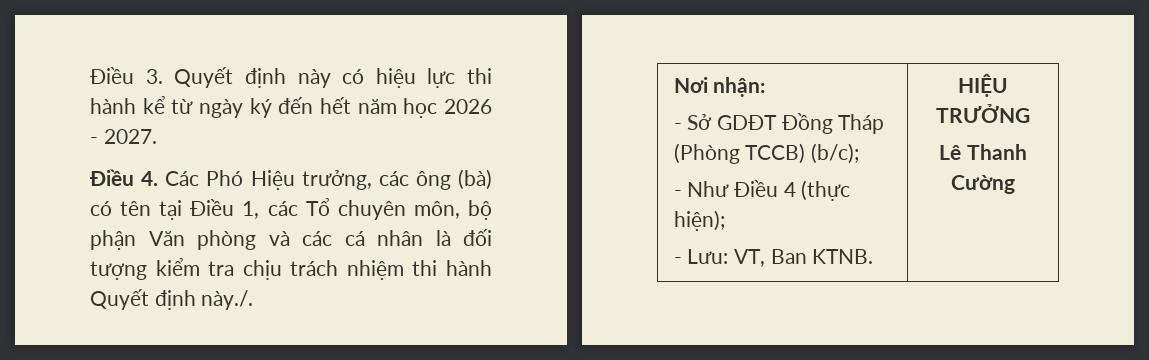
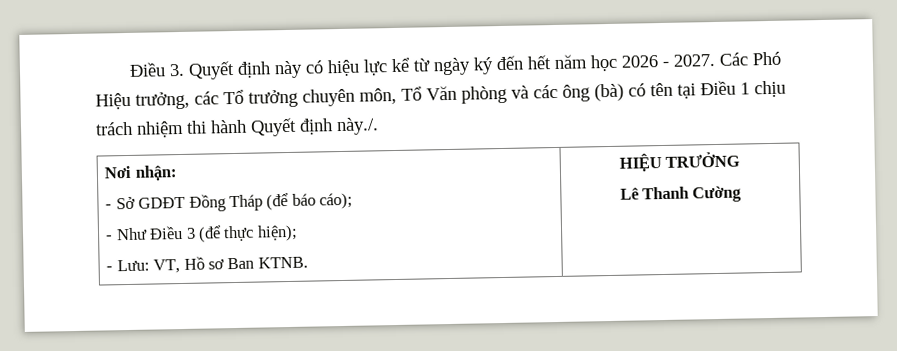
[467,68,492,84] [90,98,136,114] thi hành -> (389, 67) none
[89,169,159,186] // Điều 4. -> (717, 60) none
(409, 178) none -> [223,84,558,108] Tổ trưởng chuyên môn, Tổ Văn phòng và các
[242,198,492,220] [90,229,492,250] [90,258,235,280] 1, các Tổ chuyên môn, bộ phận Văn phòng và các cá nhân là đối tượng kiểm tra -> [740,82,750,95] 1
[673,143,859,164] (Phòng TCCB) (b/c); -> [266,192,354,211] (để báo cáo);
[783,180,851,201] 4 (thực -> [185,225,255,243] 3 (để thực
(765, 258) none -> [183,256,224,270] Hồ sơ

